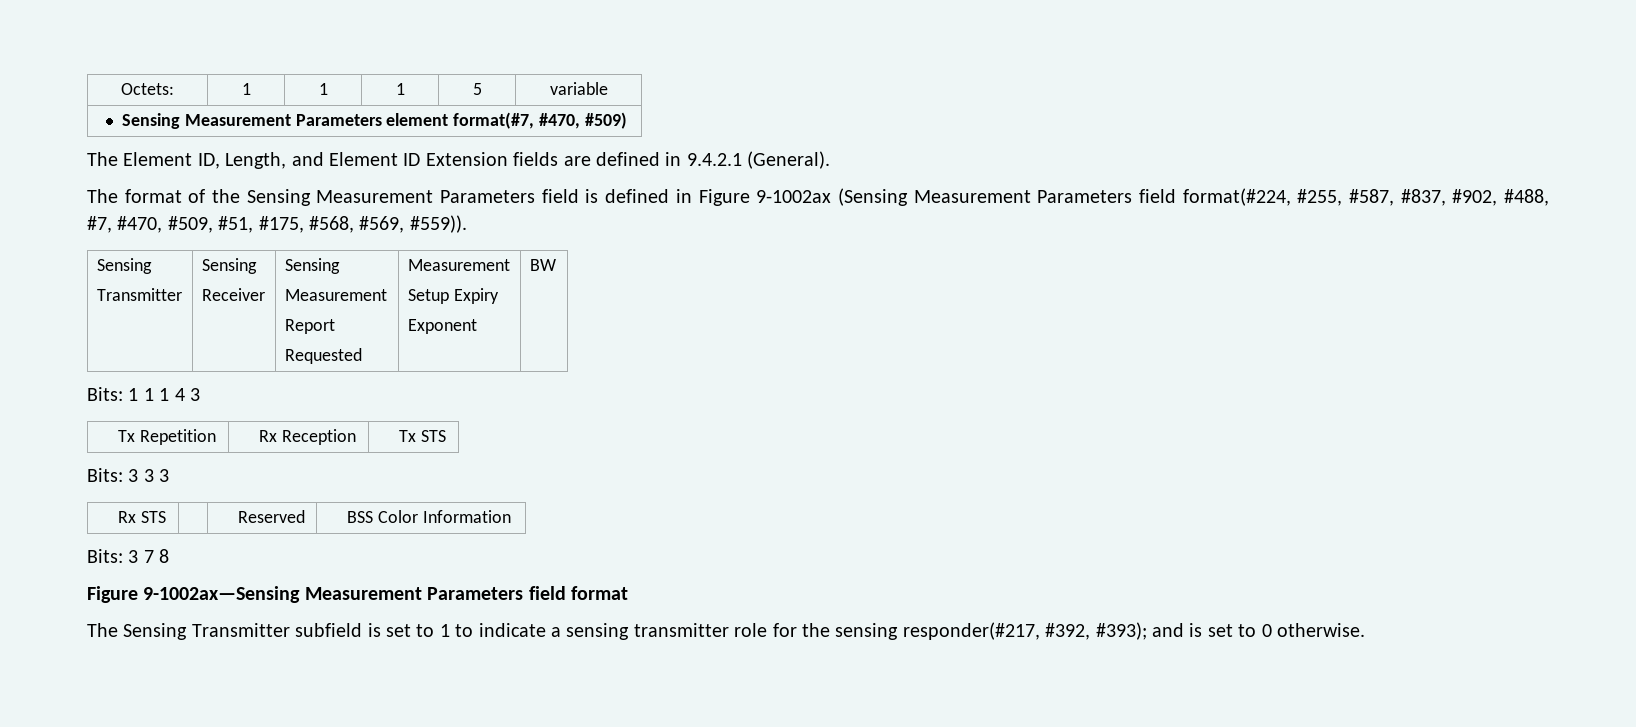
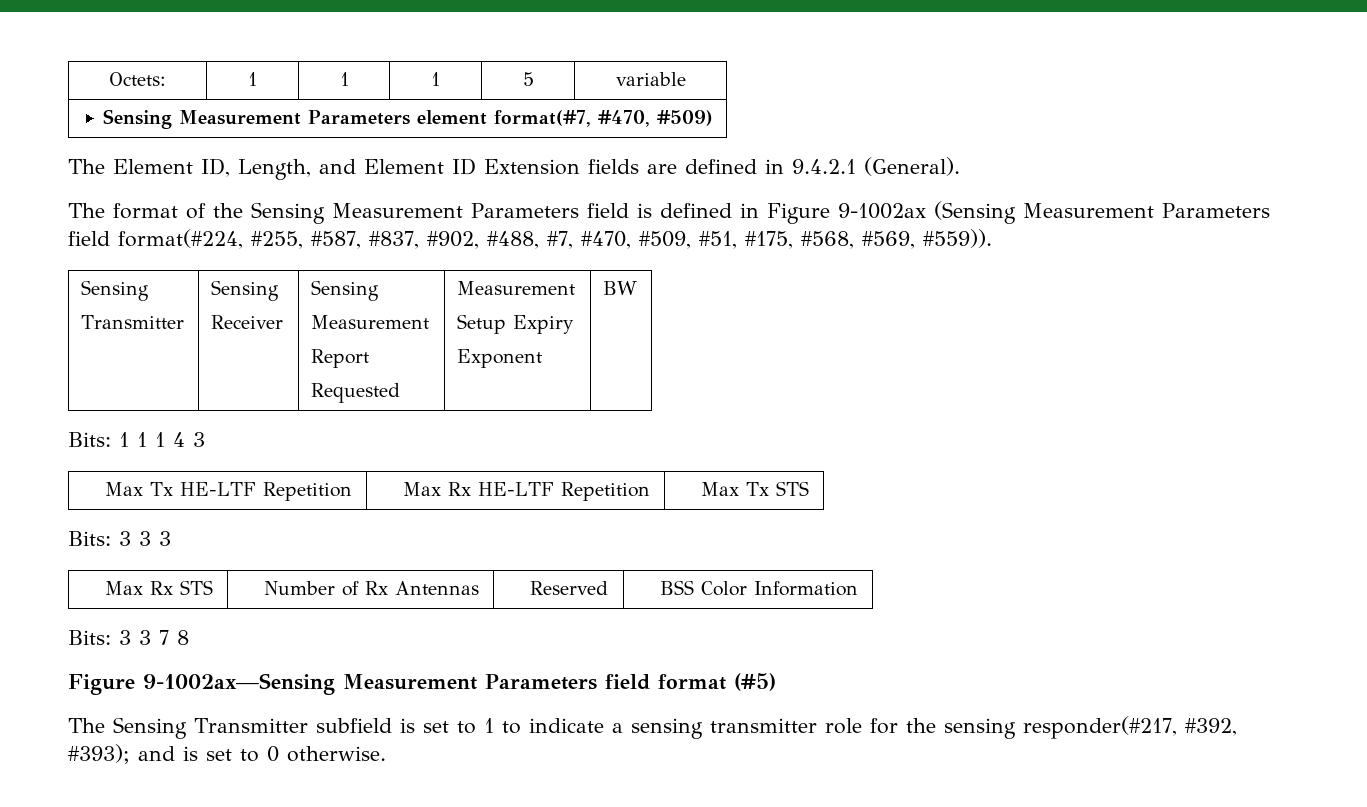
[118,429,217,445] [259,429,357,445] Tx Repetition | Rx Reception | -> [105,482,353,501] [403,482,651,501] [701,482,740,496] Max Tx HE-LTF Repetition | Max Rx HE-LTF Repetition | Max
(170, 475) none -> [105,581,144,595] Max
(167, 517) none -> [264,581,480,596] Number of Rx Antennas
(139, 556) none -> [139,630,151,645] 3
(628, 593) none -> [733,673,776,691] (#5)

